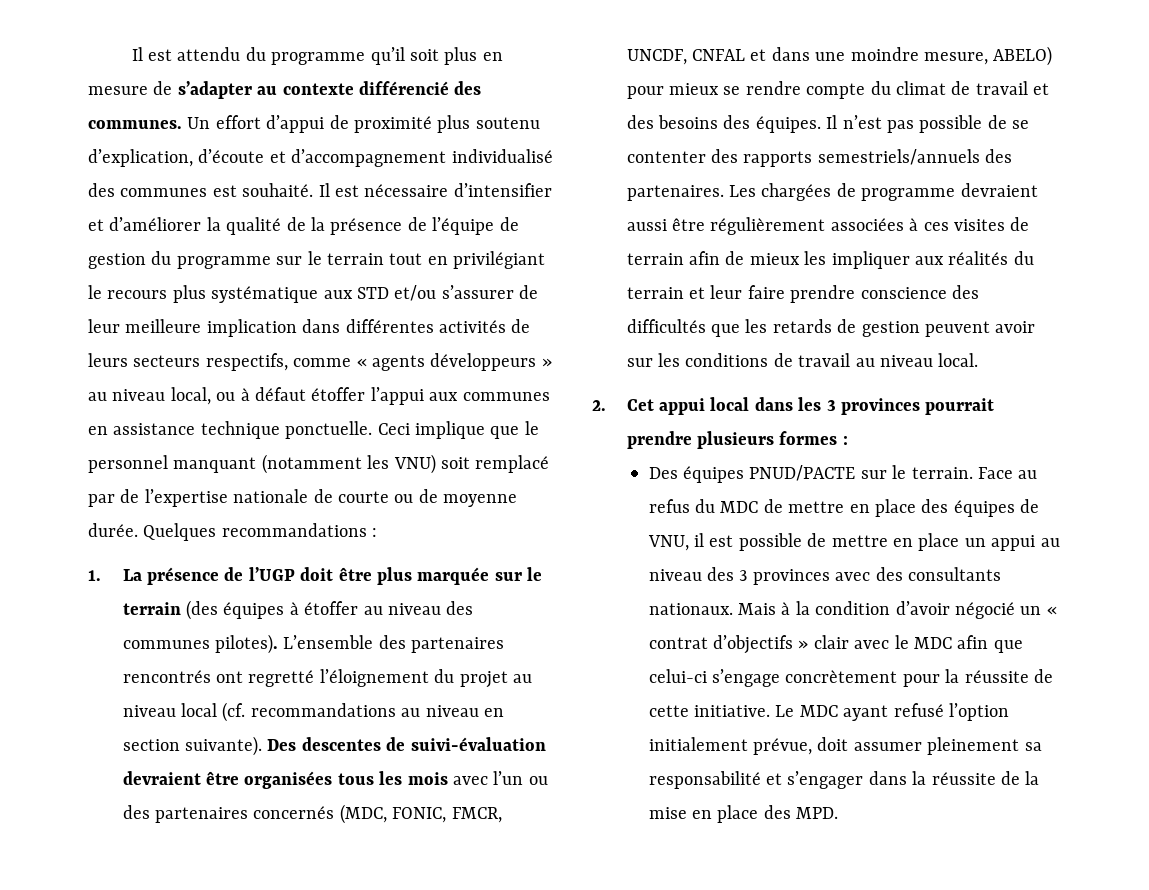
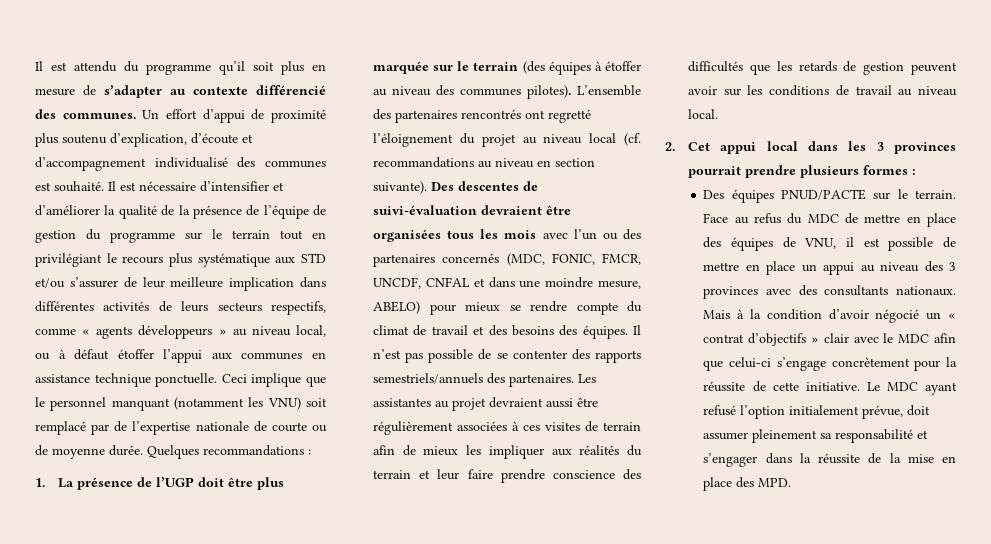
[761,183,956,201] chargées de programme -> [373,398,487,411] assistantes au projet

